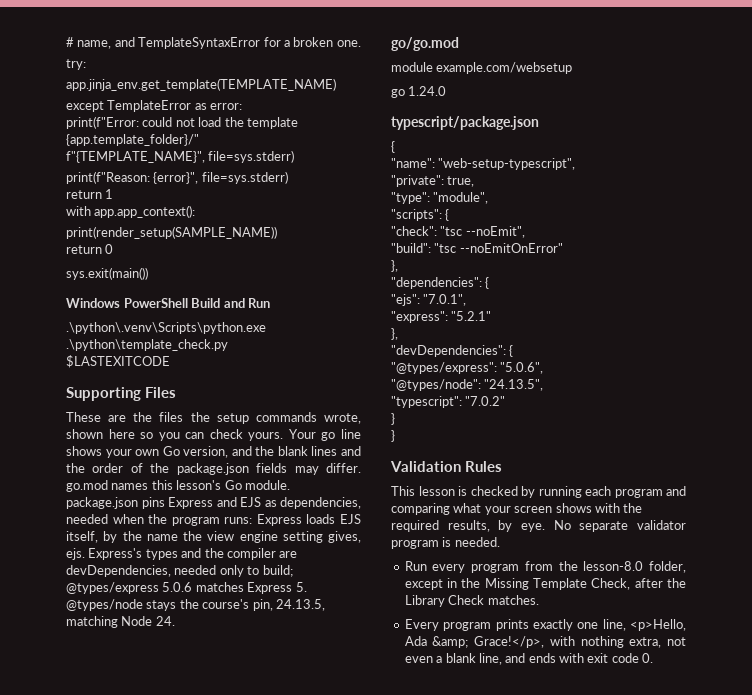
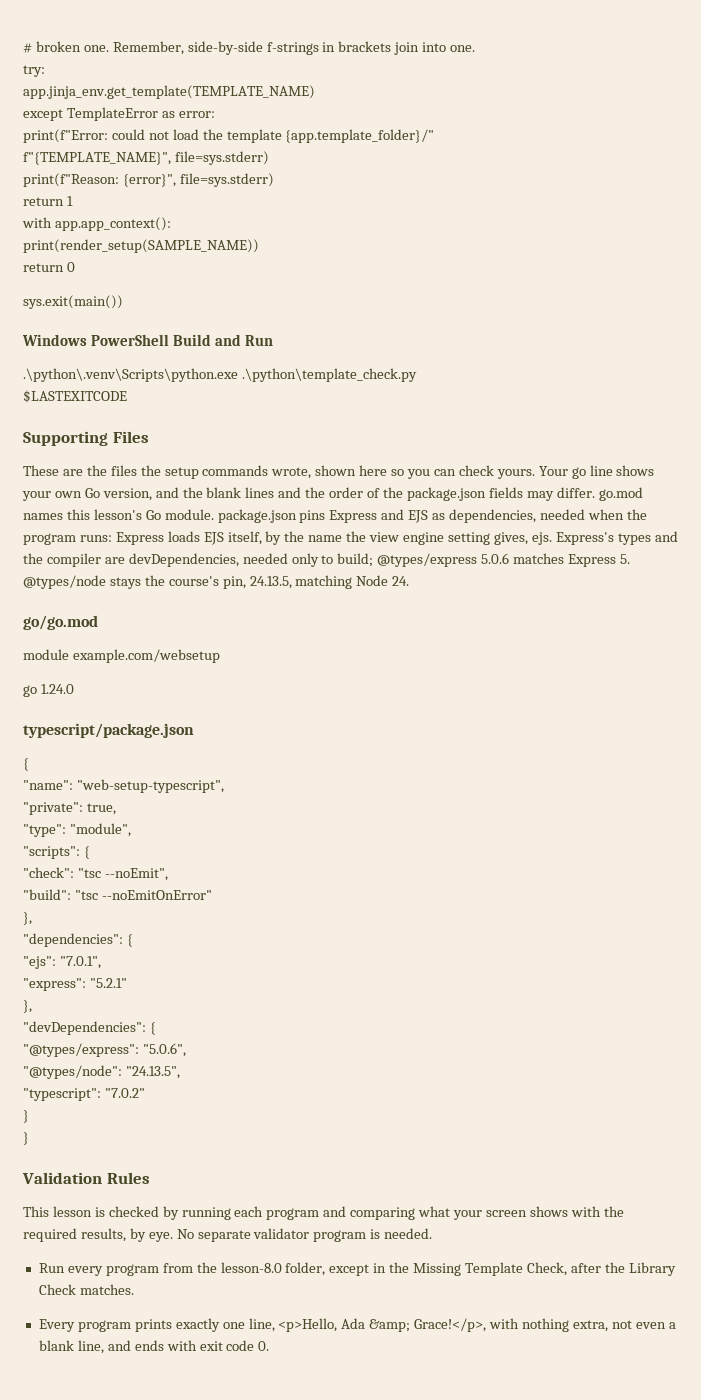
[77,37,334,49] name, and TemplateSyntaxError for a broken -> [35,41,447,55] broken one. Remember, side-by-side f-strings in brackets join into

